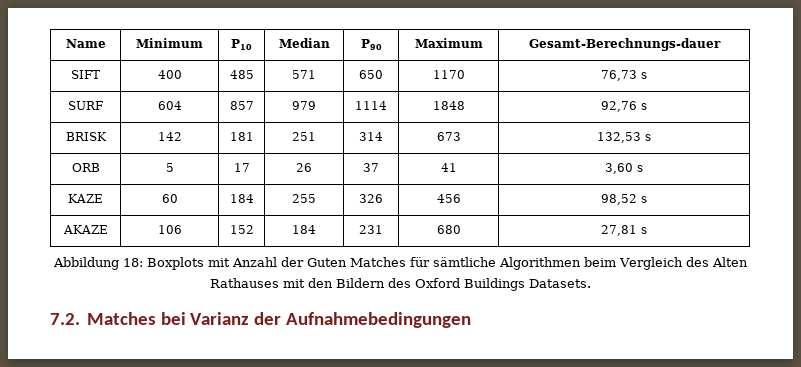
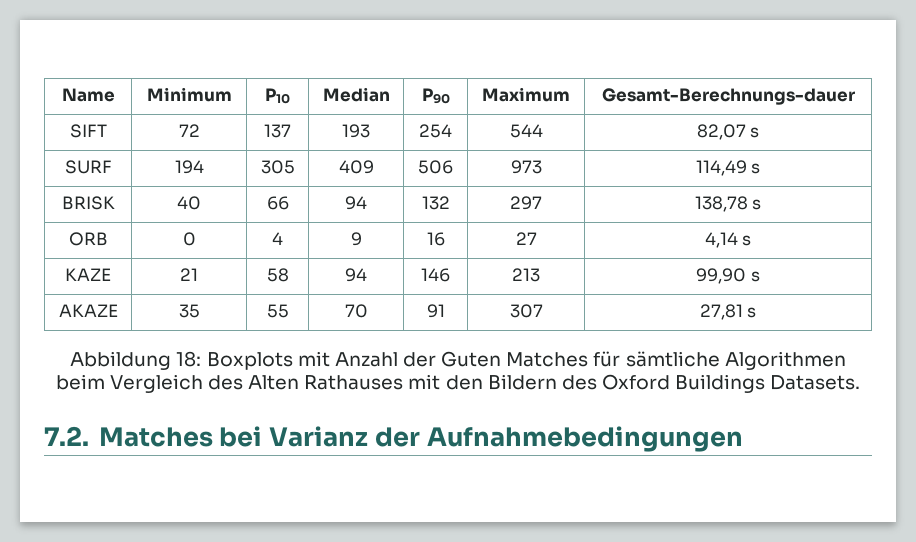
[157,70,182,79] [229,70,254,79] [292,70,316,79] [359,70,383,79] [432,70,465,79] [601,70,648,81] [68,101,103,110] [157,101,182,110] [229,101,254,110] [292,101,316,110] [355,101,387,110] [432,101,465,110] [601,101,648,112] [65,132,107,141] [157,132,182,141] [229,132,254,141] [292,132,316,141] [359,132,383,141] [436,132,461,141] [597,132,652,143] [71,163,100,172] [165,163,174,172] [233,163,250,172] [296,163,312,172] [363,163,379,172] [440,163,457,172] [605,163,644,174] [68,194,103,203] [161,194,178,203] [229,194,254,203] [292,194,316,203] [359,194,383,203] [436,194,461,203] [601,194,648,205] [62,225,108,234] [157,225,182,234] [229,225,254,234] [292,225,316,234] [359,225,383,234] [436,225,461,234] 400 | 485 | 571 | 650 | 1170 | 76,73 s // SURF | 604 | 857 | 979 | 1114 | 1848 | 92,76 s // BRISK | 142 | 181 | 251 | 314 | 673 | 132,53 s // ORB | 5 | 17 | 26 | 37 | 41 | 3,60 s // KAZE | 60 | 184 | 255 | 326 | 456 | 98,52 s // AKAZE | 106 | 152 | 184 | 231 | 680 -> [178,124,200,137] [264,124,291,138] [342,124,370,138] [419,124,452,138] [509,124,543,138] [696,124,760,140] [64,160,112,174] [174,160,204,174] [260,160,295,174] [338,160,374,174] [418,160,453,174] [510,160,542,174] [695,160,761,176] [61,196,115,210] [177,196,201,210] [266,196,289,210] [345,196,367,210] [421,196,450,210] [510,196,542,210] [694,196,762,212] [68,232,108,246] [182,232,196,246] [272,232,283,245] [350,232,362,246] [426,232,445,246] [515,232,537,245] [704,232,752,248] [65,268,111,281] [180,268,198,281] [266,268,289,282] [345,268,367,282] [421,268,450,282] [512,268,540,282] [696,268,760,284] [58,304,118,317] [178,304,200,318] [266,304,289,318] [344,304,368,318] [426,304,445,318] [509,304,543,318] 72 | 137 | 193 | 254 | 544 | 82,07 s // SURF | 194 | 305 | 409 | 506 | 973 | 114,49 s // BRISK | 40 | 66 | 94 | 132 | 297 | 138,78 s // ORB | 0 | 4 | 9 | 16 | 27 | 4,14 s // KAZE | 21 | 58 | 94 | 146 | 213 | 99,90 s // AKAZE | 35 | 55 | 70 | 91 | 307

